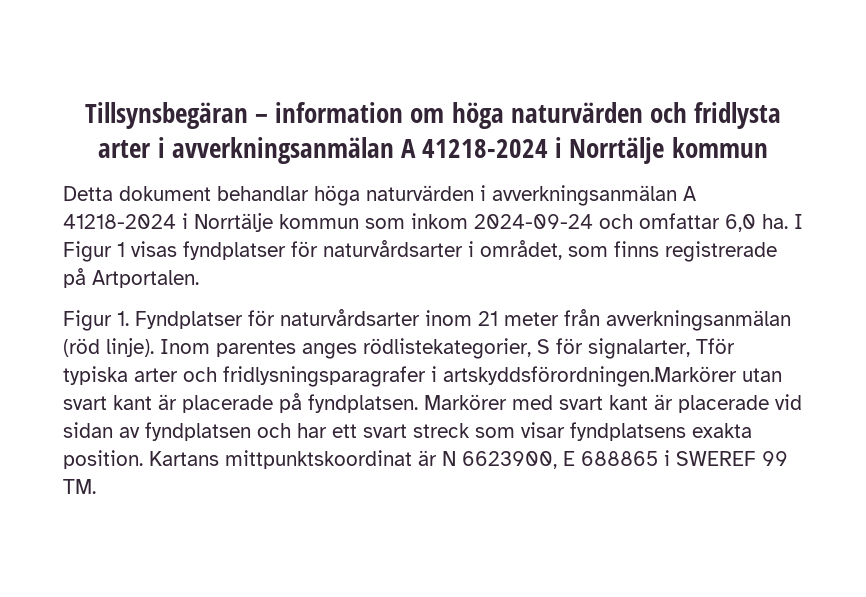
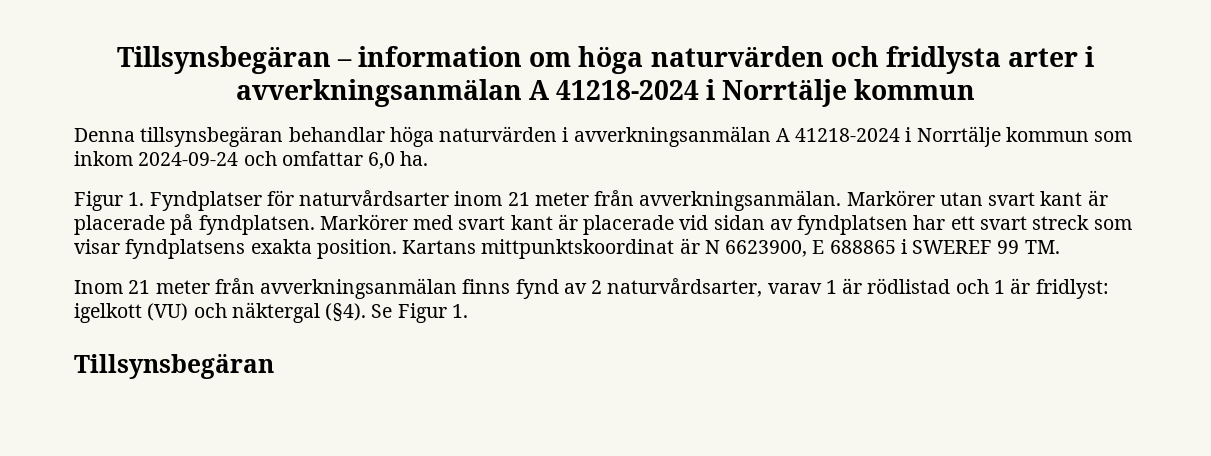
[63,186,211,201] Detta dokument -> [74,126,284,147] Denna tillsynsbegäran
[794,214,803,229] [63,240,777,262] [63,268,199,288] I Figur 1 visas fyndplatser för naturvårdsarter i området, som finns registrerade på Artportalen. -> (429, 158) none
[606,310,791,331] [63,338,735,359] [63,366,737,387] avverkningsanmälan (röd linje). Inom parentes anges rödlistekategorier, S för signalarter, Tför typiska arter och fridlysningsparagrafer i artskyddsförordningen.Markörer -> [639,190,935,211] avverkningsanmälan. Markörer
[257,423,291,438] och -> (909, 225) none
(96, 486) none -> [74,278,1109,299] [74,302,468,323] [74,354,274,379] // Inom 21 meter från avverkningsanmälan finns fynd av 2 naturvårdsarter, varav 1 är rödlistad och 1 är fridlyst: igelkott (VU) och näktergal (§4). Se Figur 1. // Tillsynsbegäran

